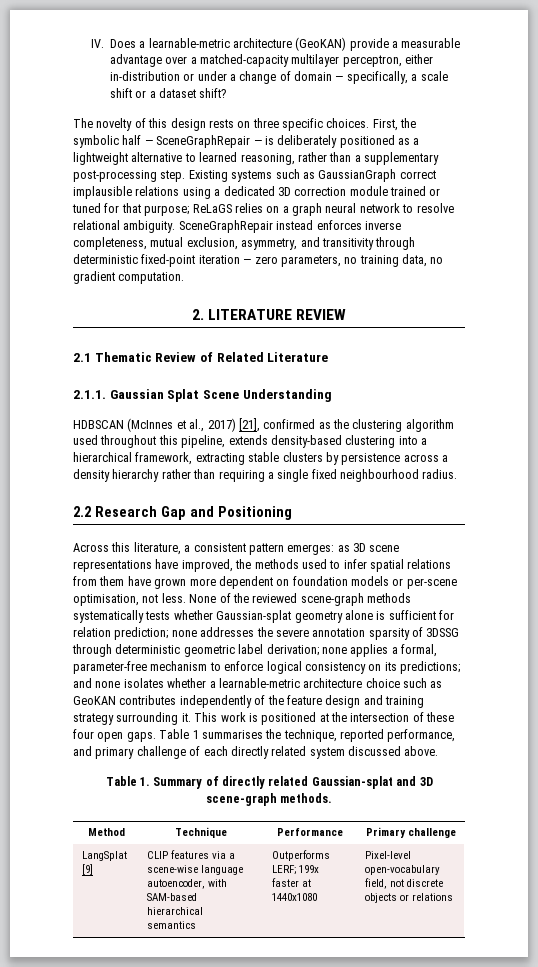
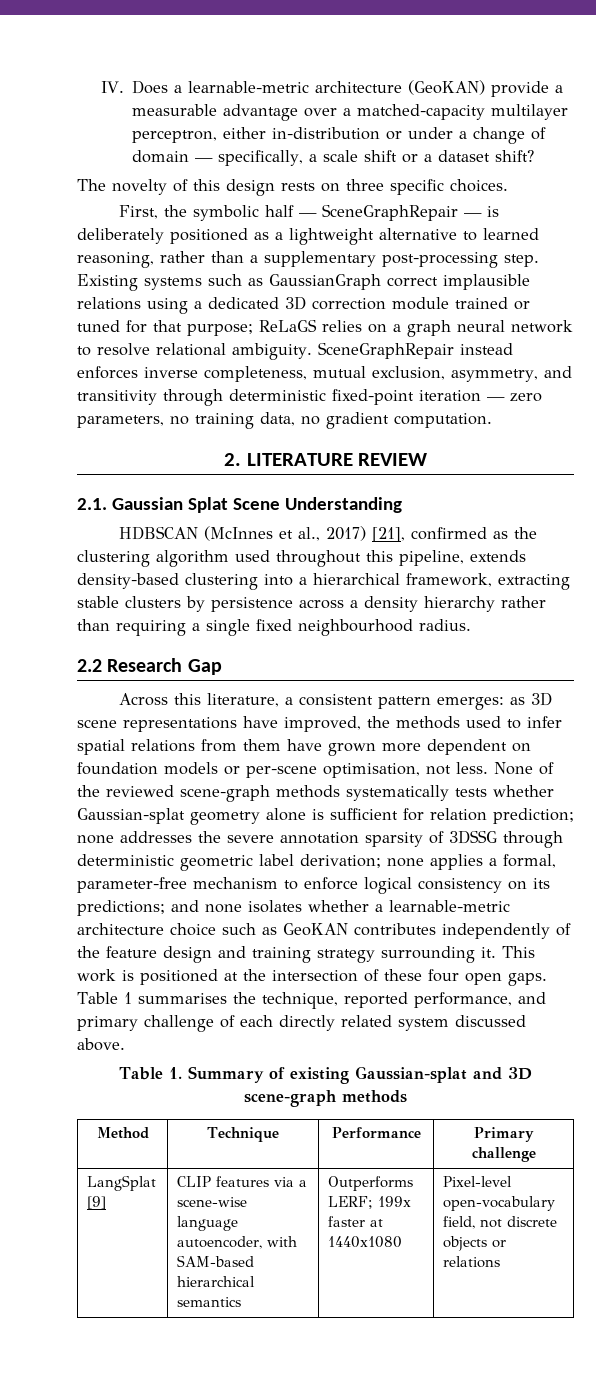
(370, 123) none -> (508, 185) //
[73,352,329,362] [73,390,106,399] 2.1 Thematic Review of Related Literature // 2.1.1. -> [77,498,107,510] 2.1.
[189,506,292,520] and Positioning -> (222, 667) none
[222,776,309,789] directly related -> [289,1067,349,1084] existing
[280,793,333,803] methods. -> [342,1090,407,1103] methods

